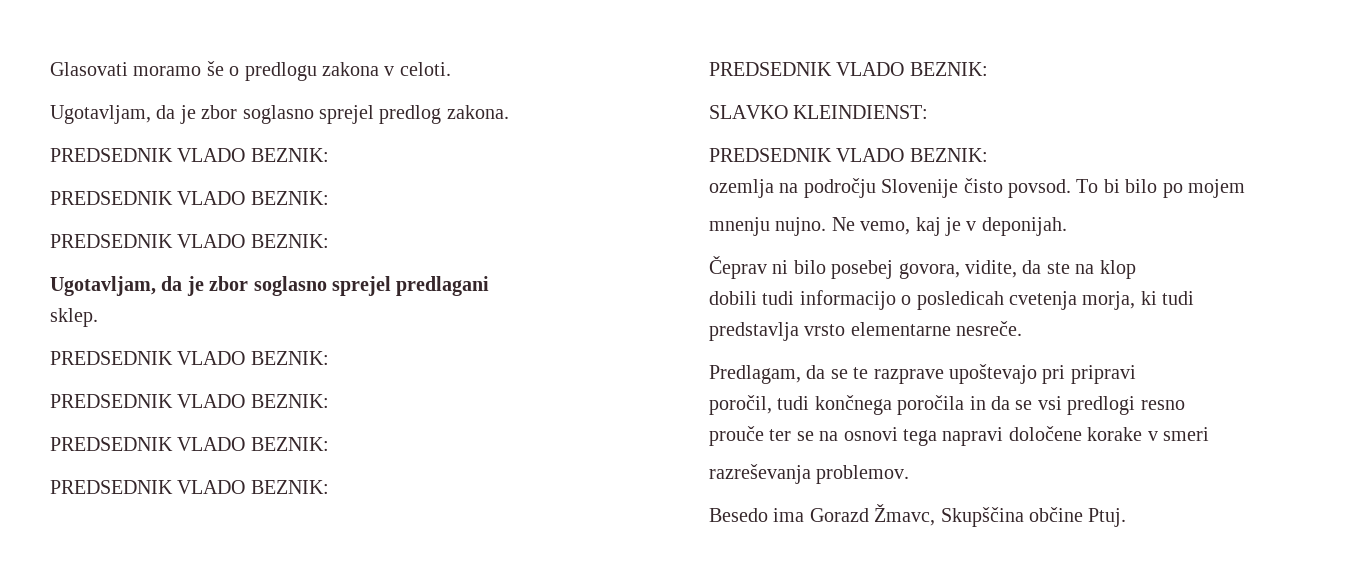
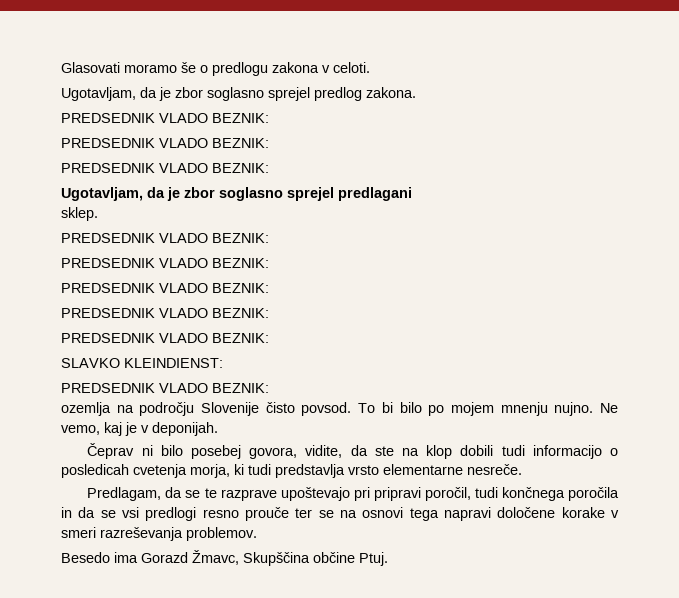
(1245, 188) // -> (494, 409) none
(1136, 269) // -> (453, 452) none
(1195, 298) // -> (271, 469) none
(1136, 374) // -> (421, 494) none
(1185, 405) // -> (239, 513) none
(1209, 434) // -> (96, 532) none

